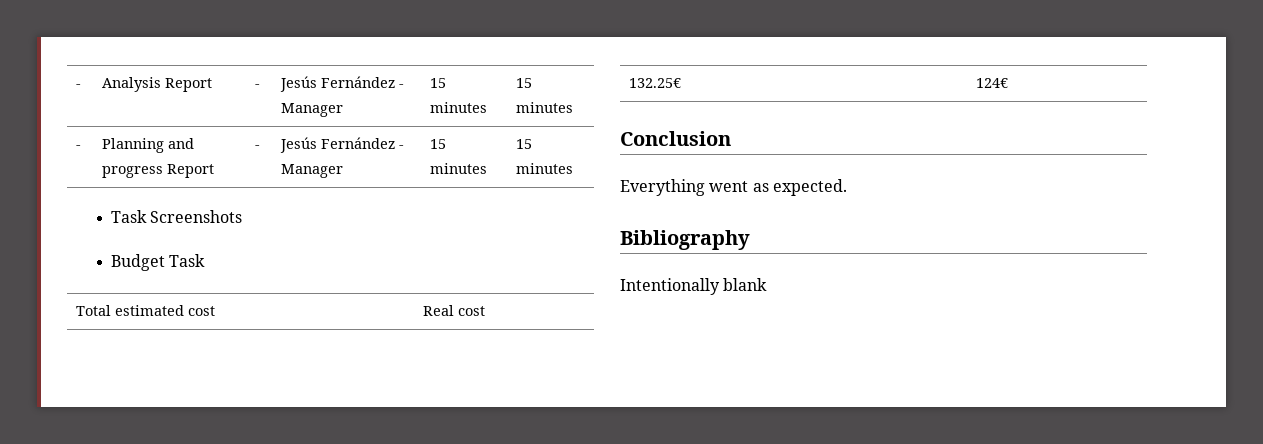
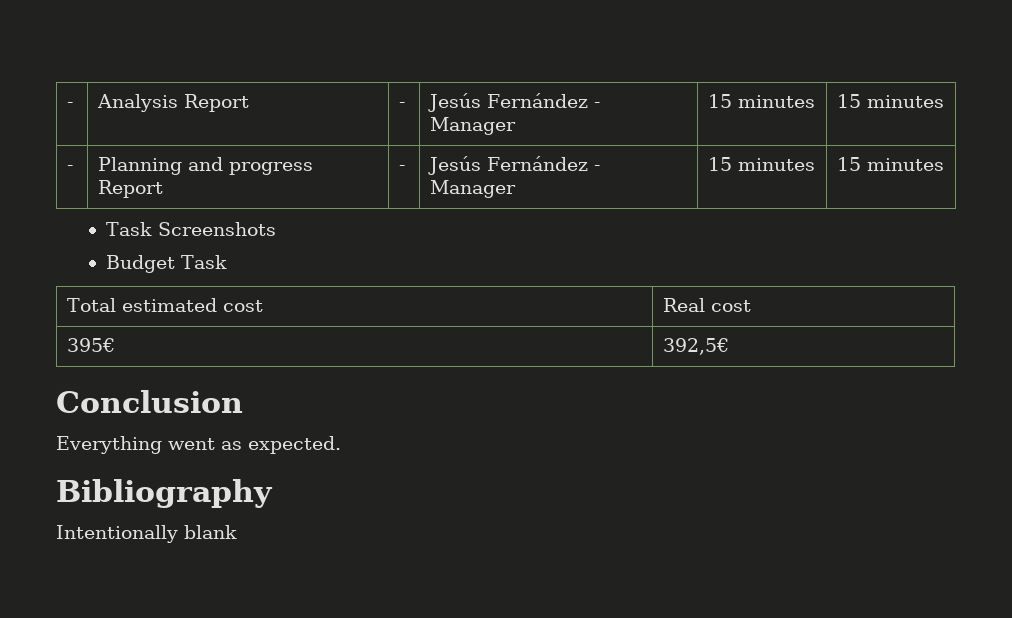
[629,78,682,88] [976,78,1009,88] 132.25€ | 124€ -> [66,338,115,352] [662,338,729,355] 395€ | 392,5€

